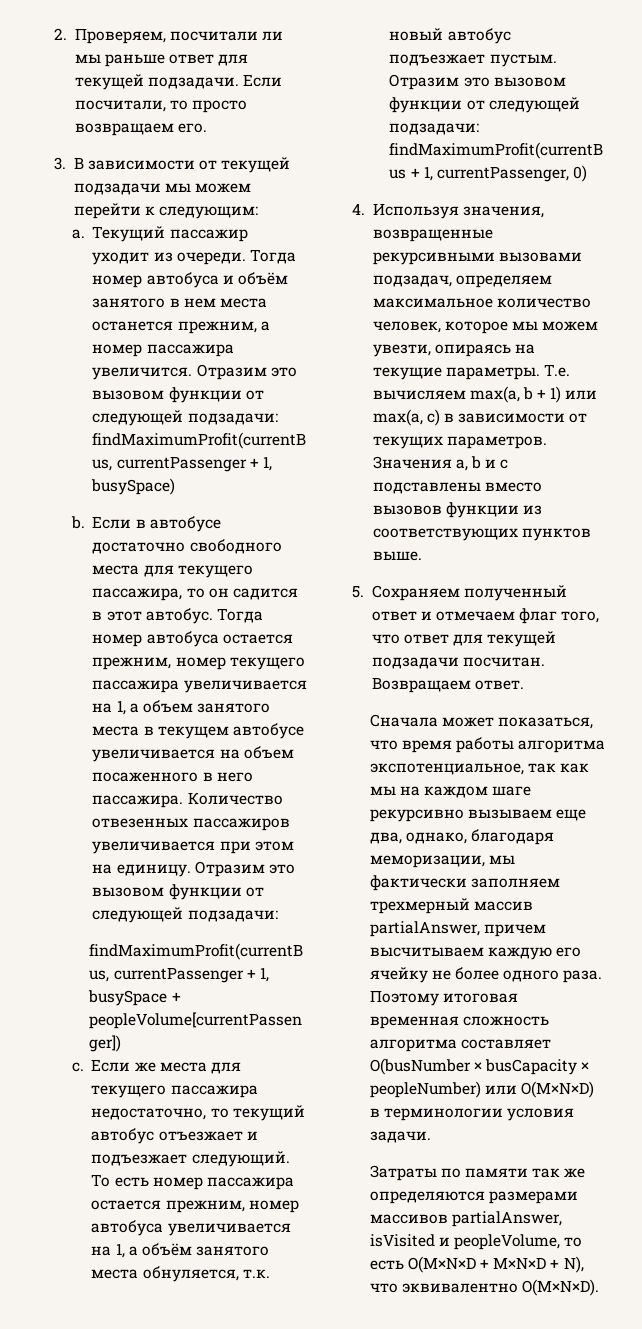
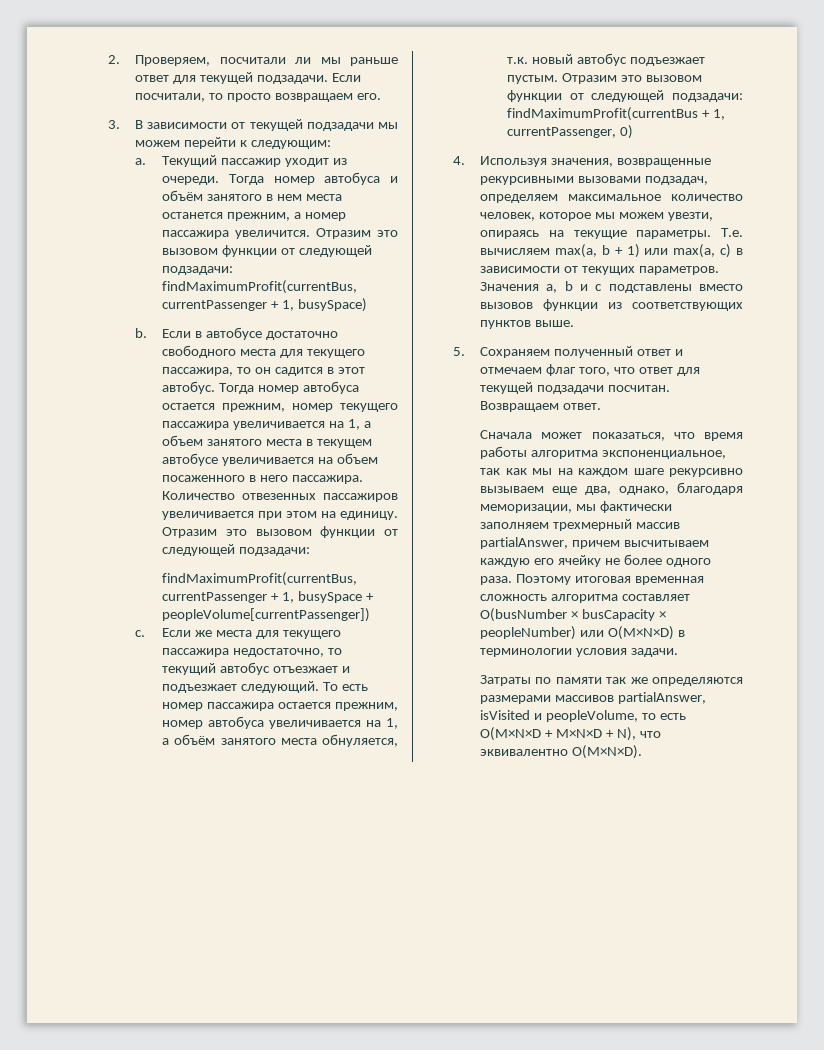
[369,763,524,775] экспотенциальное, -> [601,450,726,459] экспоненциальное,

